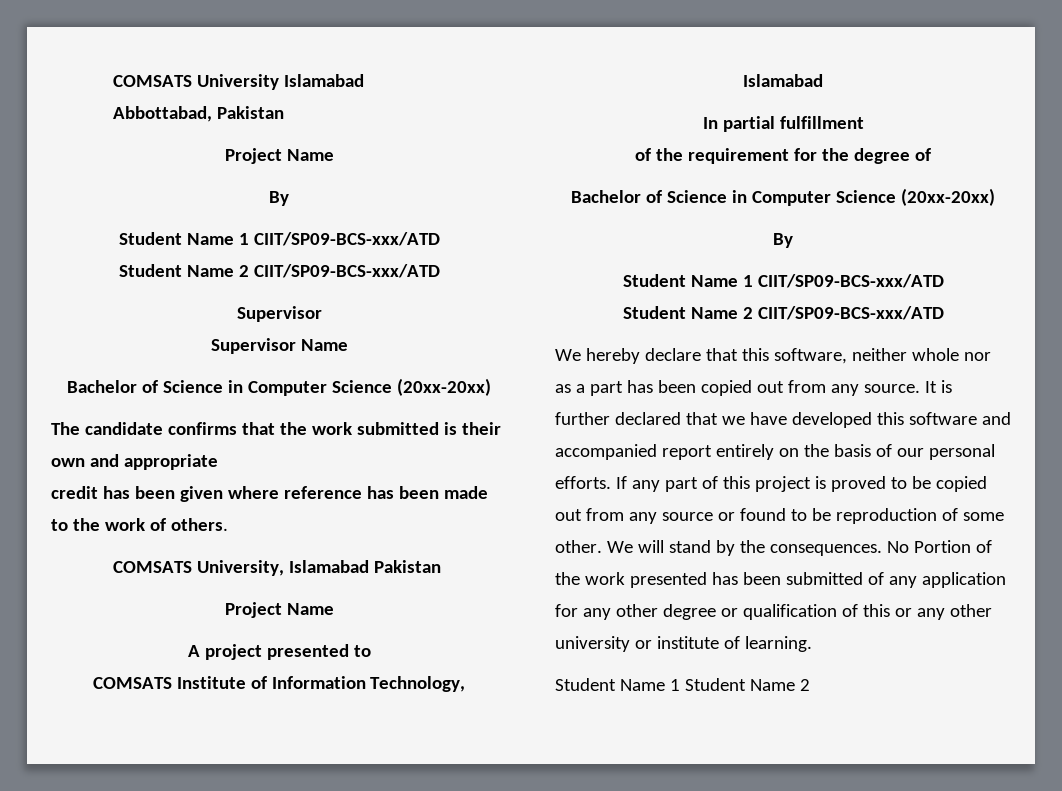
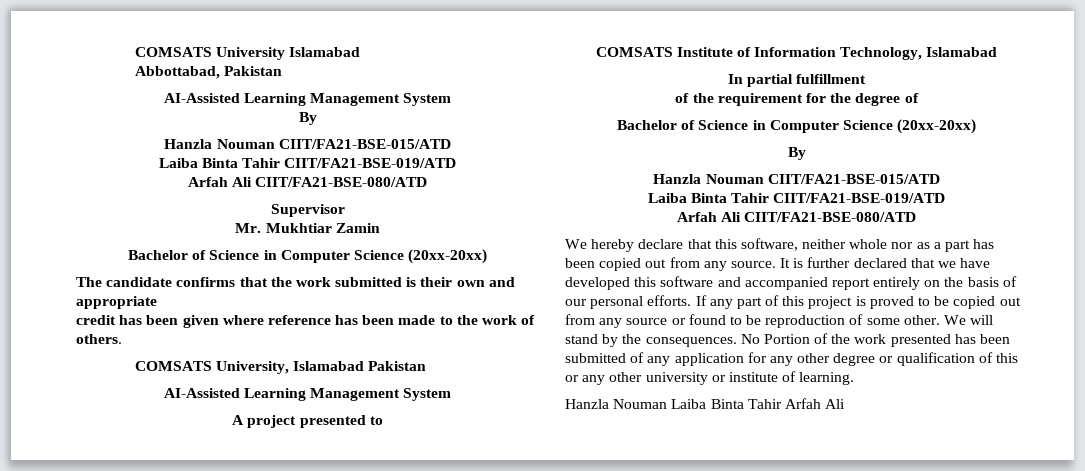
[224,148,334,164] [269,191,289,206] [118,232,440,246] [118,264,440,278] [236,306,322,322] [210,338,348,354] Project Name // By // Student Name 1 CIIT/SP09-BCS-xxx/ATD // Student Name 2 CIIT/SP09-BCS-xxx/ATD // Supervisor // Supervisor Name -> [163,93,452,106] [298,112,317,125] [164,139,451,149] [158,158,457,168] [187,177,428,187] [270,204,345,217] [235,223,380,233] AI-Assisted Learning Management System // By // Hanzla Nouman CIIT/FA21-BSE-015/ATD // Laiba Binta Tahir CIIT/FA21-BSE-019/ATD // Arfah Ali CIIT/FA21-BSE-080/ATD // Supervisor // Mr. Mukhtiar Zamin
[224,602,334,618] Project Name -> [163,388,452,401] AI-Assisted Learning Management System
[622,274,944,288] [622,306,944,320] Student Name 1 CIIT/SP09-BCS-xxx/ATD // Student Name 2 CIIT/SP09-BCS-xxx/ATD -> [653,174,940,184] [647,193,946,203] [676,212,917,222] Hanzla Nouman CIIT/FA21-BSE-015/ATD // Laiba Binta Tahir CIIT/FA21-BSE-019/ATD // Arfah Ali CIIT/FA21-BSE-080/ATD
[555,678,810,691] Student Name 1 Student Name 2 -> [565,398,846,409] Hanzla Nouman Laiba Binta Tahir Arfah Ali

